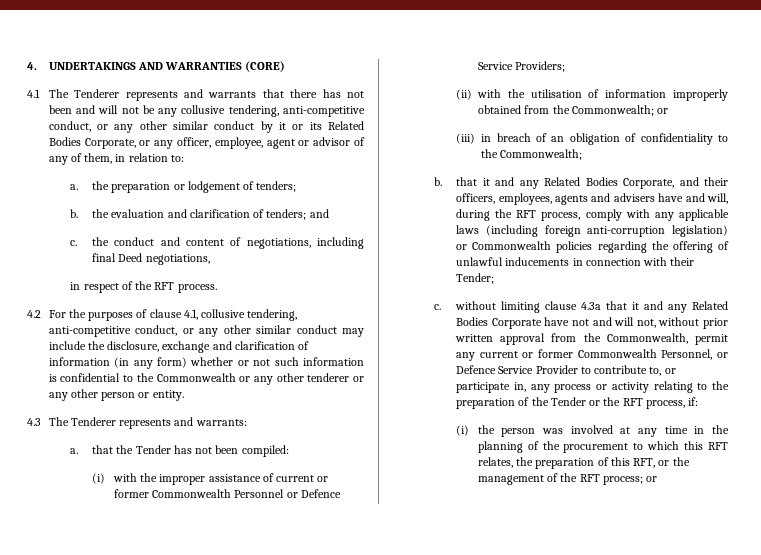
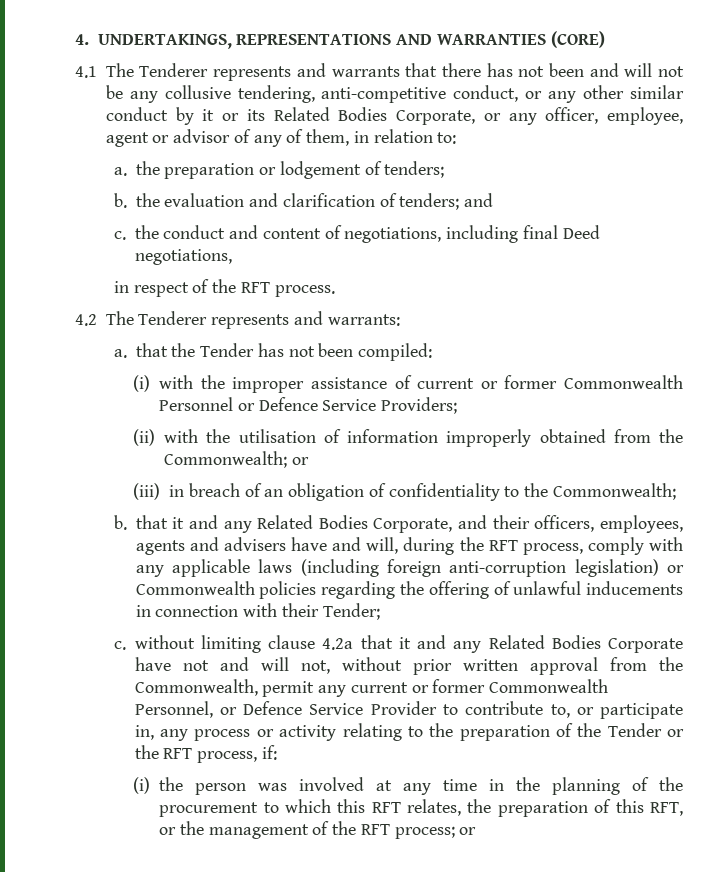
[48,62,136,70] UNDERTAKINGS -> [97,34,392,49] UNDERTAKINGS, REPRESENTATIONS
[48,309,298,321] [48,325,364,337] [48,341,310,353] [48,357,364,369] [48,373,364,385] [48,389,184,401] [27,418,41,426] For the purposes of clause 4.1, collusive tendering, anti-competitive conduct, or any other similar conduct may include the disclosure, exchange and clarification of information (in any form) whether or not such information is confidential to the Commonwealth or any other tenderer or any other person or entity. // 4.3 -> (97, 320) none
[581,302,602,310] 4.3a -> [322,638,354,650] 4.2a

